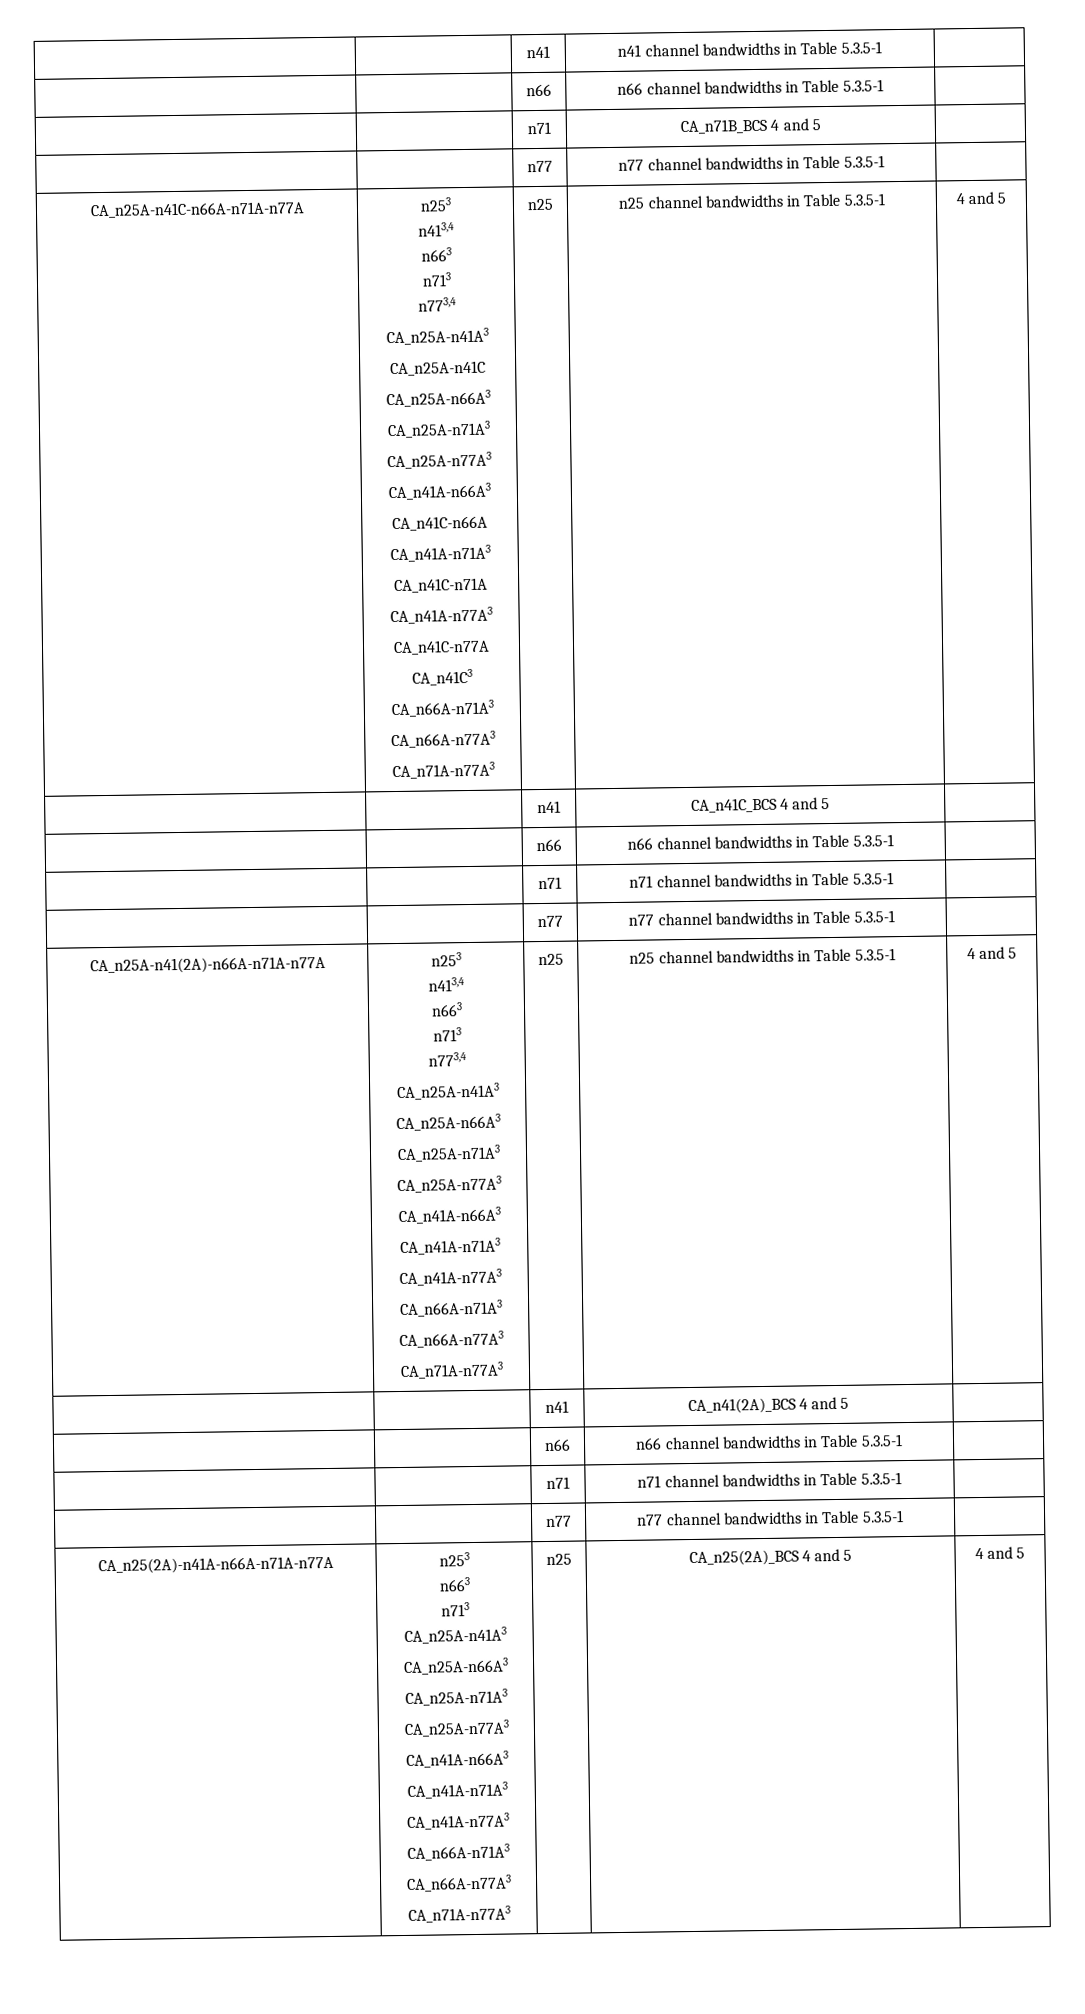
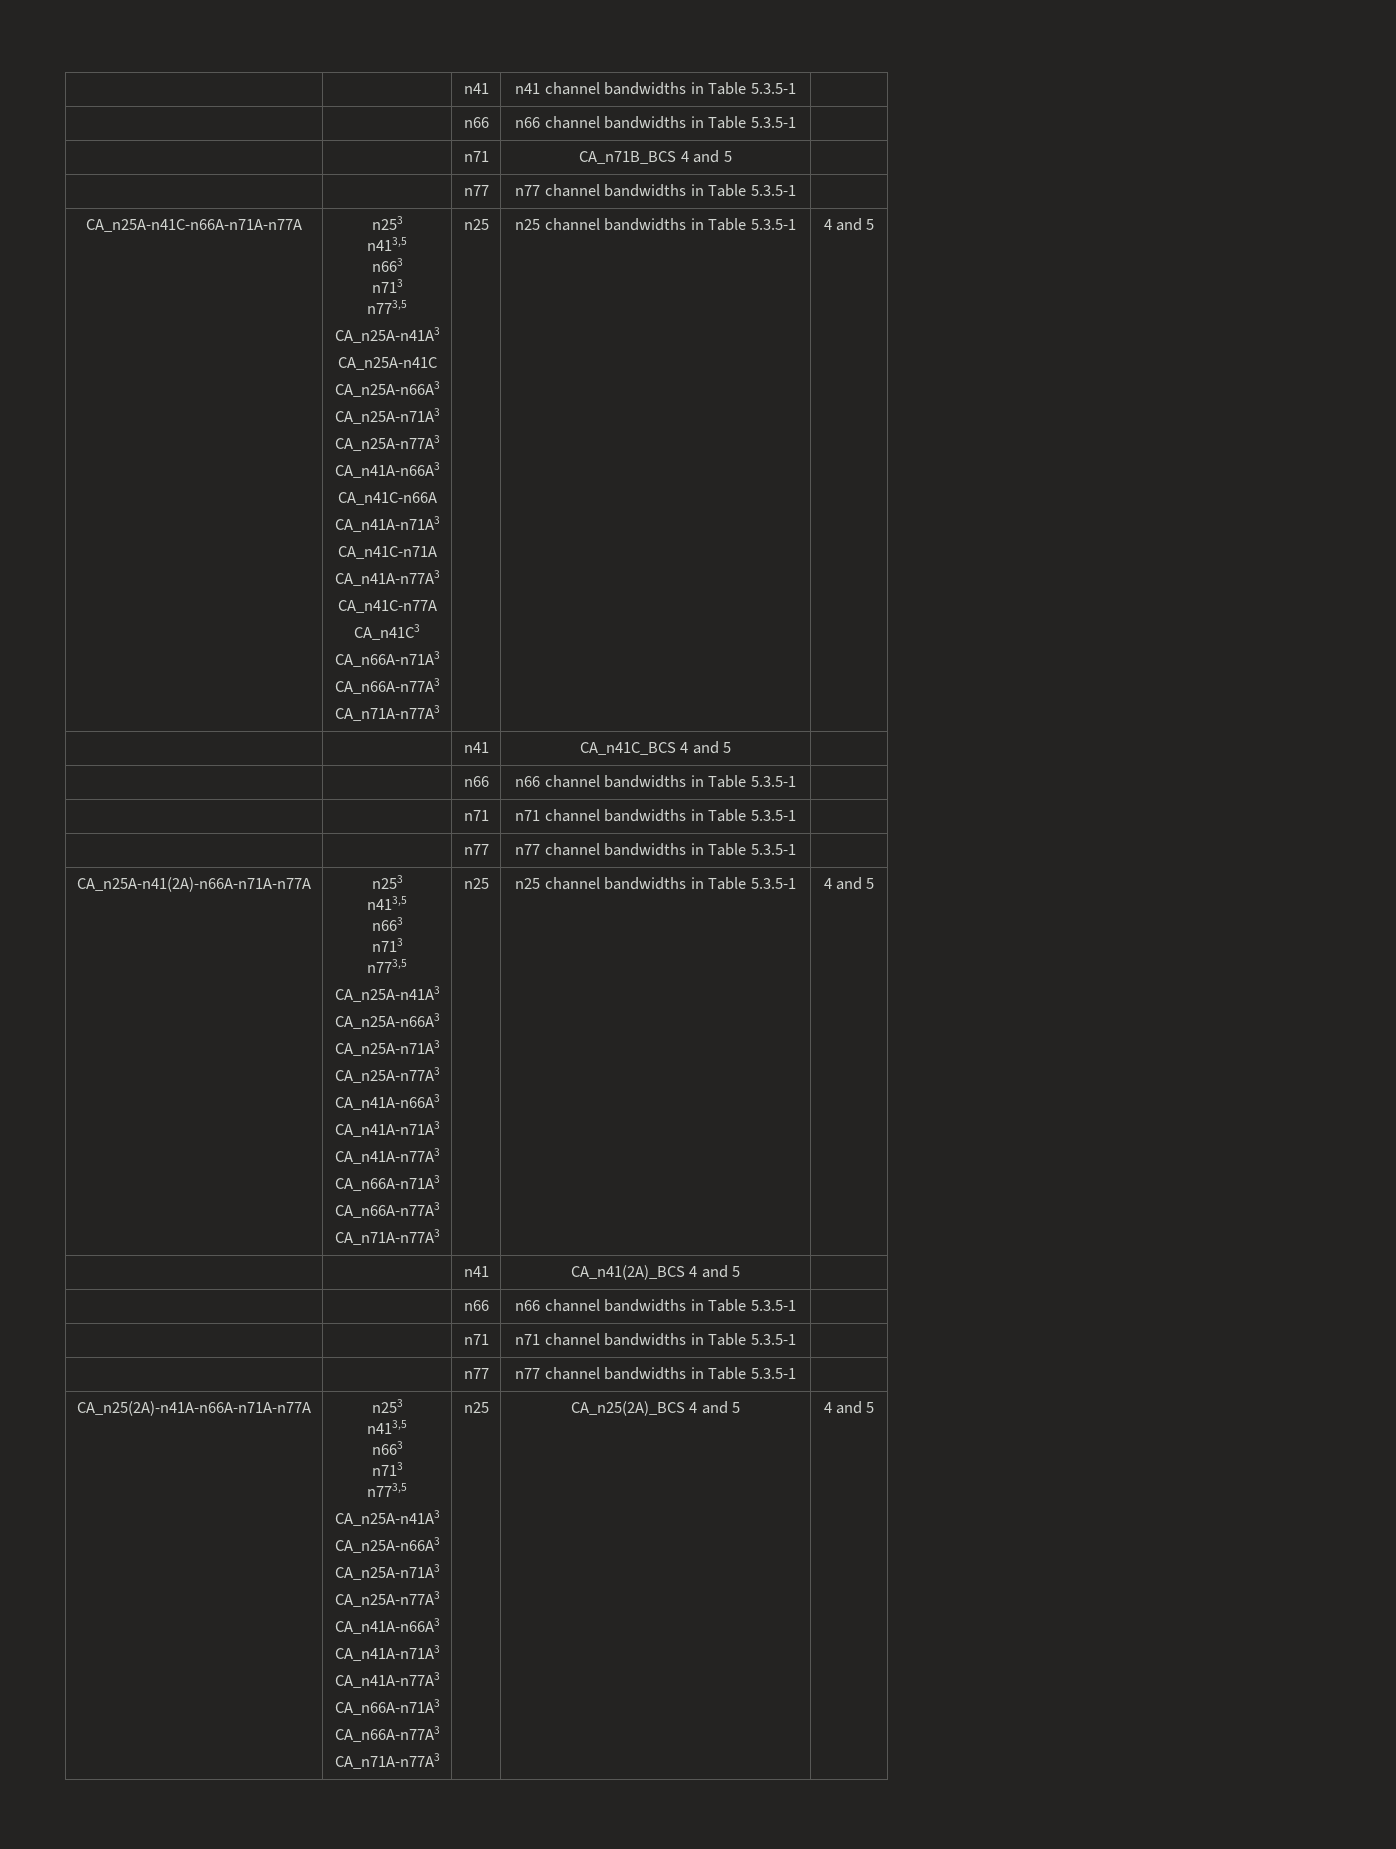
[418,222,455,237] [420,247,452,262] [421,272,452,287] [418,297,457,312] n413,4 // n663 // n713 // n773,4 -> [367,237,407,251] [371,258,403,272] [371,279,403,293] [367,300,407,314] n413,5 // n663 // n713 // n773,5
[428,977,465,992] [430,1002,463,1017] [432,1027,462,1042] [428,1052,467,1067] n413,4 // n663 // n713 // n773,4 -> [367,896,407,910] [371,917,403,931] [371,938,403,952] [367,959,407,973] n413,5 // n663 // n713 // n773,5
[438,1577,471,1592] [440,1602,470,1617] // n663 // n713 -> [367,1420,407,1434] [371,1441,403,1455] [371,1462,403,1476] [367,1483,407,1497] // n413,5 // n663 // n713 // n773,5

